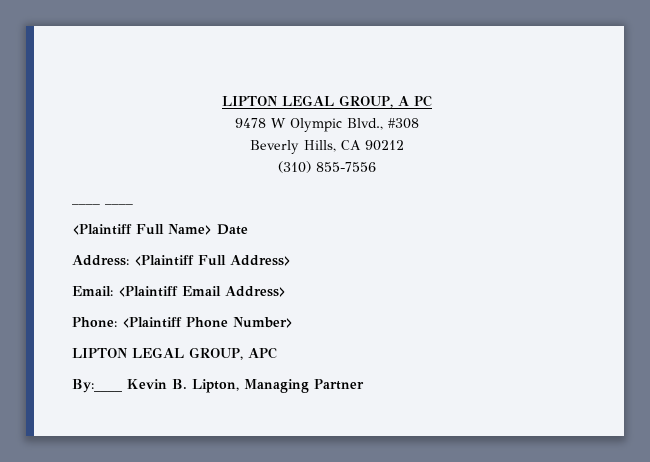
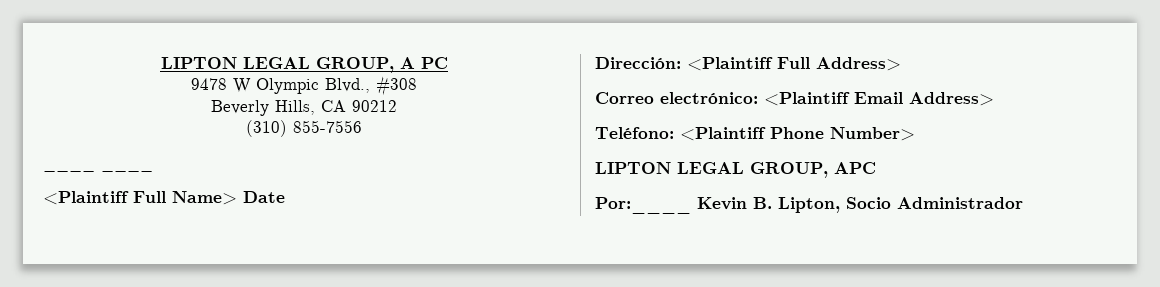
[72,255,129,266] Address: -> [595,57,681,69] Dirección:
[72,286,113,296] Email: -> [595,92,758,104] Correo electrónico:
[72,317,117,327] Phone: -> [595,127,674,139] Teléfono:
[72,379,122,393] By:____ -> [595,197,691,214] Por:____
[244,379,364,393] Managing Partner -> [846,197,1023,209] Socio Administrador

